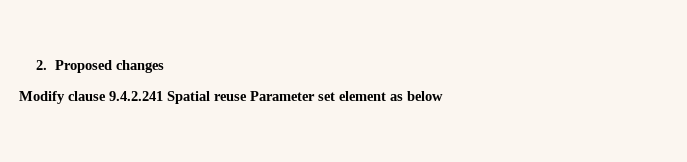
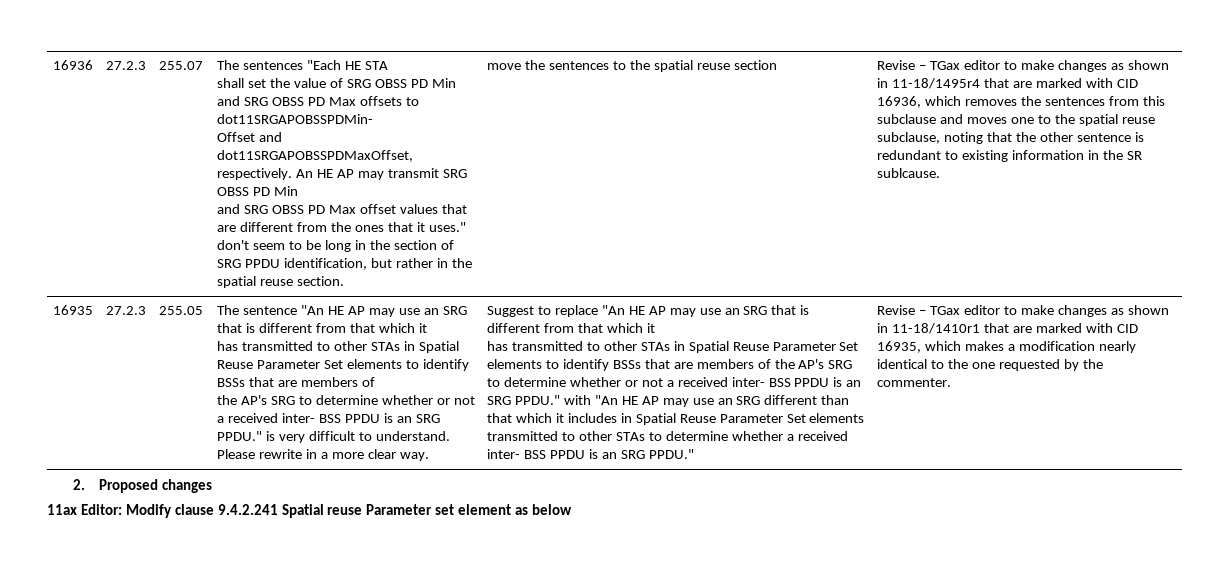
(36, 65) none -> [53,60,94,70] [106,61,147,70] [159,61,204,70] [217,60,388,70] [217,78,456,88] [217,96,419,106] [217,114,374,124] [217,132,283,142] [217,150,414,162] [217,168,467,180] [217,186,299,196] [217,204,467,214] [217,222,466,232] [217,240,454,252] [217,258,472,270] [217,276,345,288] [487,60,777,72] [877,60,1169,72] [877,78,1138,89] [877,96,1165,108] [877,114,1155,126] [877,132,1144,144] [877,150,1142,162] [877,168,941,178] [53,305,94,315] [106,306,147,315] [159,306,204,315] [217,305,467,317] [217,323,427,333] [217,341,459,353] [217,359,469,371] [217,377,375,387] [217,395,475,405] [217,413,440,423] [217,431,450,443] [217,449,429,461] [487,305,810,317] [487,323,655,333] [487,341,859,353] [487,359,853,371] [487,377,862,387] [487,395,850,407] [487,413,865,425] [487,431,848,441] [487,449,694,459] [877,305,1169,317] [877,323,1138,334] [877,341,1136,353] [877,359,1103,371] [877,378,952,387] 16936 | 27.2.3 | 255.07 | The sentences "Each HE STA // shall set the value of SRG OBSS PD Min and SRG OBSS PD Max offsets to dot11SRGAPOBSSPDMin- // Offset and dot11SRGAPOBSSPDMaxOffset, respectively. An HE AP may transmit SRG OBSS PD Min // and SRG OBSS PD Max offset values that are different from the ones that it uses." don't seem to be long in the section of SRG PPDU identification, but rather in the spatial reuse section. | move the sentences to the spatial reuse section | Revise – TGax editor to make changes as shown in 11-18/1495r4 that are marked with CID 16936, which removes the sentences from this subclause and moves one to the spatial reuse subclause, noting that the other sentence is redundant to existing information in the SR sublcause. // 16935 | 27.2.3 | 255.05 | The sentence "An HE AP may use an SRG that is different from that which it // has transmitted to other STAs in Spatial Reuse Parameter Set elements to identify BSSs that are members of // the AP's SRG to determine whether or not a received inter- BSS PPDU is an SRG PPDU." is very difficult to understand. Please rewrite in a more clear way. | Suggest to replace "An HE AP may use an SRG that is different from that which it // has transmitted to other STAs in Spatial Reuse Parameter Set elements to identify BSSs that are members of the AP's SRG to determine whether or not a received inter- BSS PPDU is an SRG PPDU." with "An HE AP may use an SRG different than that which it includes in Spatial Reuse Parameter Set elements transmitted to other STAs to determine whether a received inter- BSS PPDU is an SRG PPDU." | Revise – TGax editor to make changes as shown in 11-18/1410r1 that are marked with CID 16935, which makes a modification nearly identical to the one requested by the commenter. //
(164, 66) none -> [47,504,122,515] 11ax Editor:

